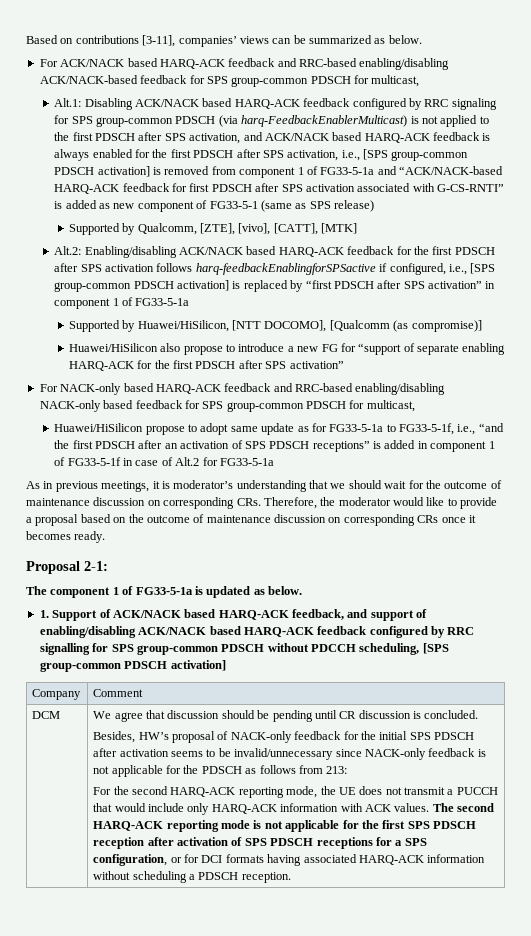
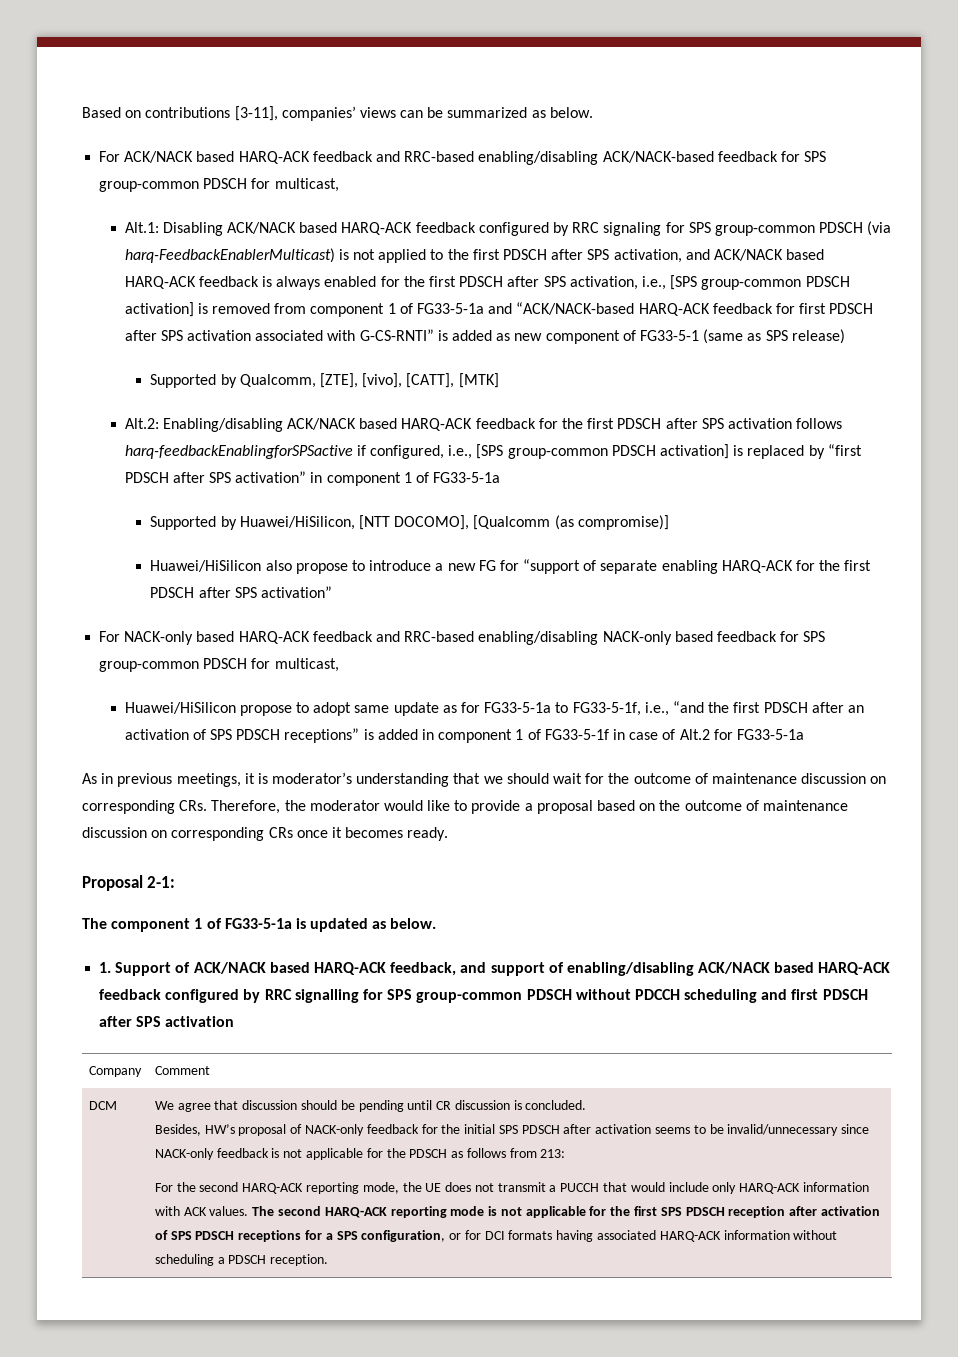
[359,643,449,655] [39,660,226,672] scheduling, [SPS group-common PDSCH activation] -> [684,989,868,1003] [99,1016,235,1027] scheduling and first PDSCH after SPS activation

